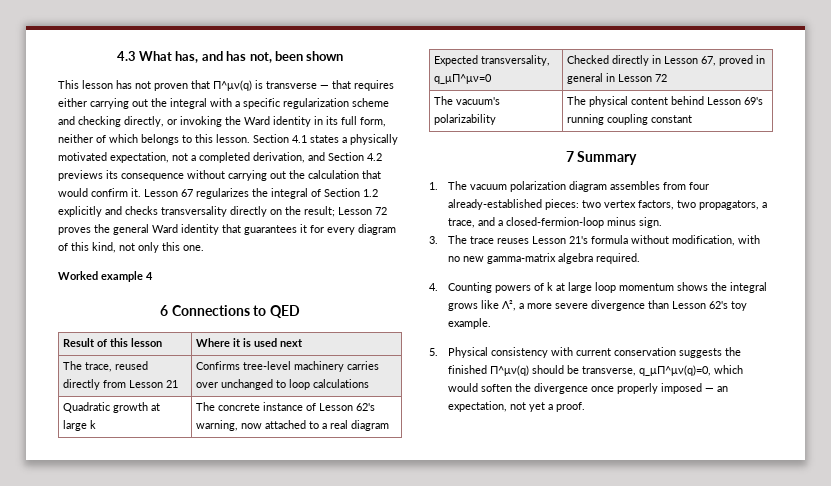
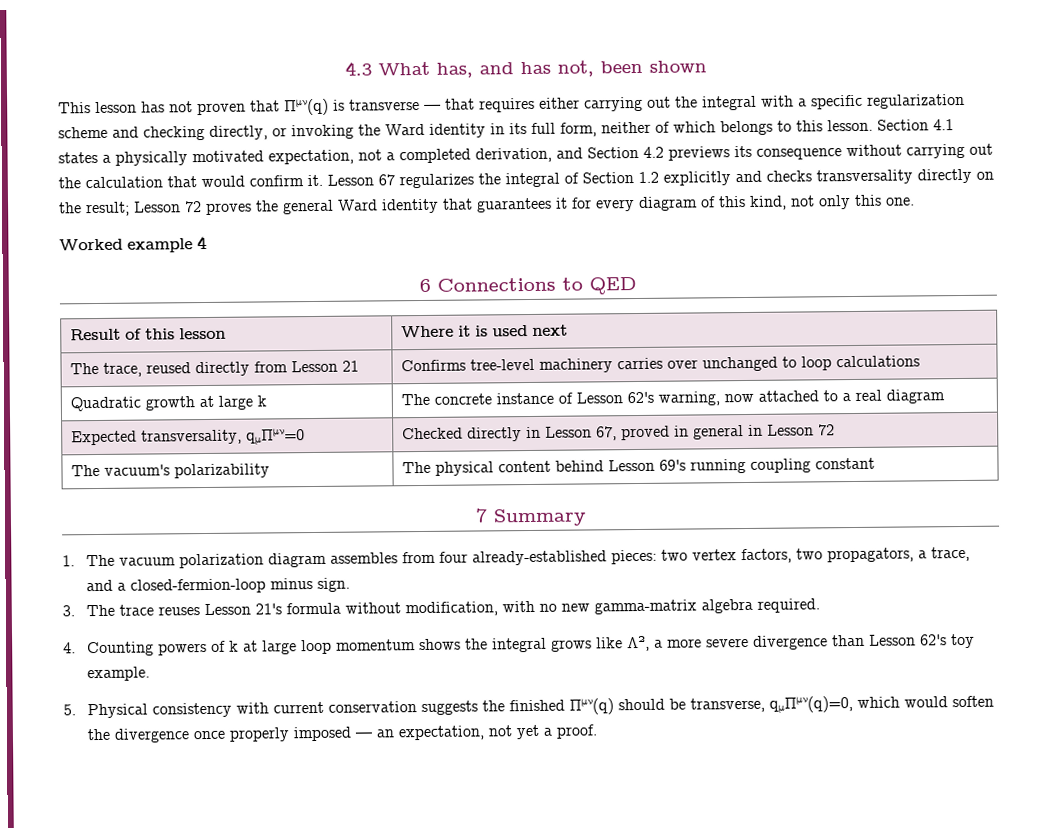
[213,80,252,91] Π^μν(q) -> [284,98,329,116] Πμν(q)
[434,74,493,84] q_μΠ^μν=0 -> [246,428,306,445] qμΠμν=0
[490,365,530,376] Π^μν(q) -> [568,698,614,715] Πμν(q)
[639,365,712,376] q_μΠ^μν(q)=0, -> [768,696,853,713] qμΠμν(q)=0,

